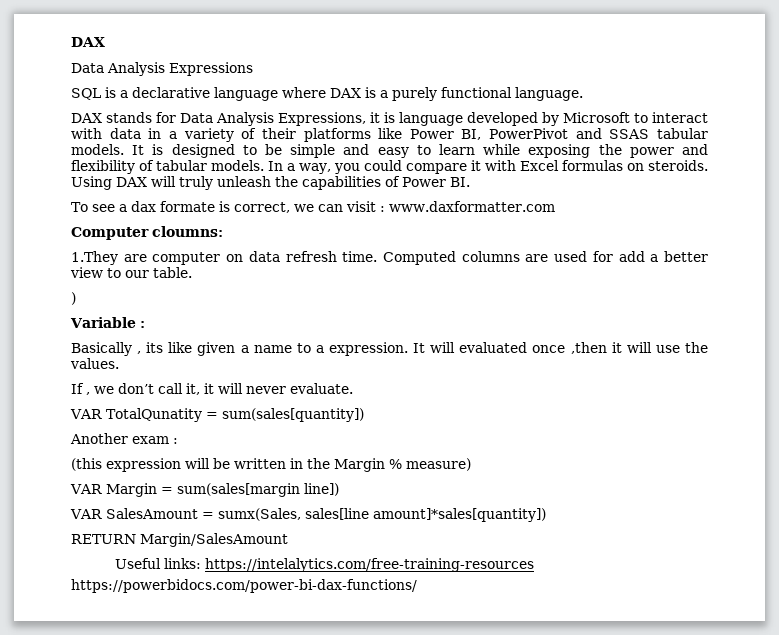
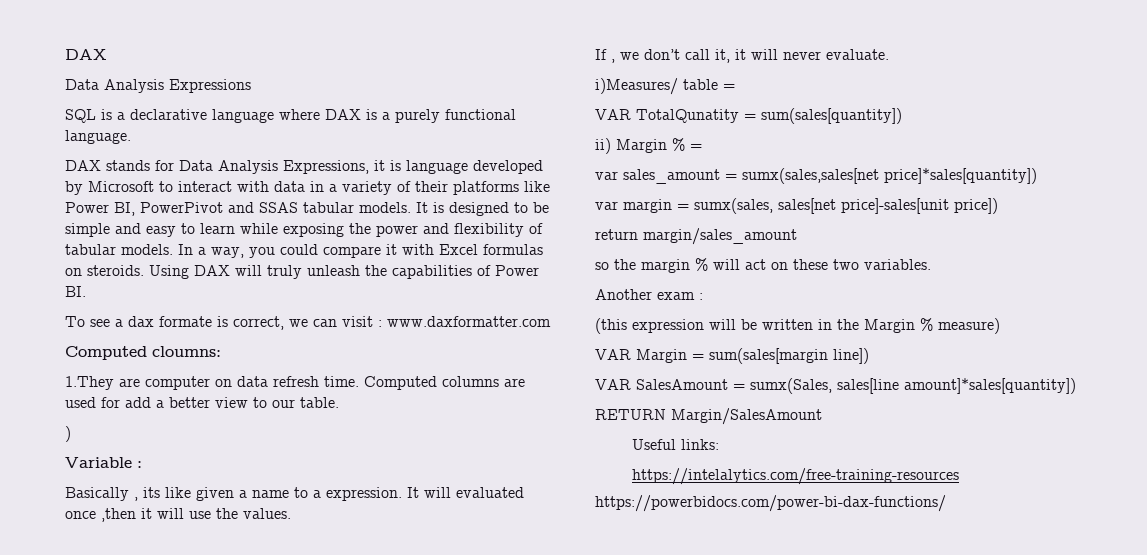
[71,227,149,240] Computer -> [65,346,147,360] Computed
(353, 388) none -> [595,78,735,95] // i)Measures/ table =
(364, 415) none -> [595,138,702,154] [595,168,1037,184] [595,198,998,214] [595,228,797,245] [595,258,931,273] // ii) Margin % = // var sales_amount = sumx(sales,sales[net price]*sales[quantity]) // var margin = sumx(sales, sales[net price]-sales[unit price]) // return margin/sales_amount // so the margin % will act on these two variables.
(201, 563) none -> (720, 444) //

